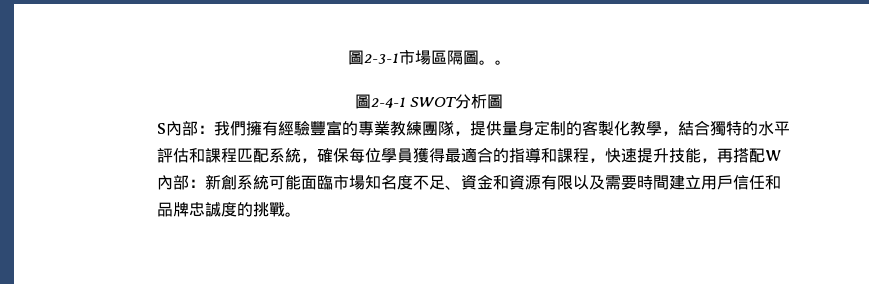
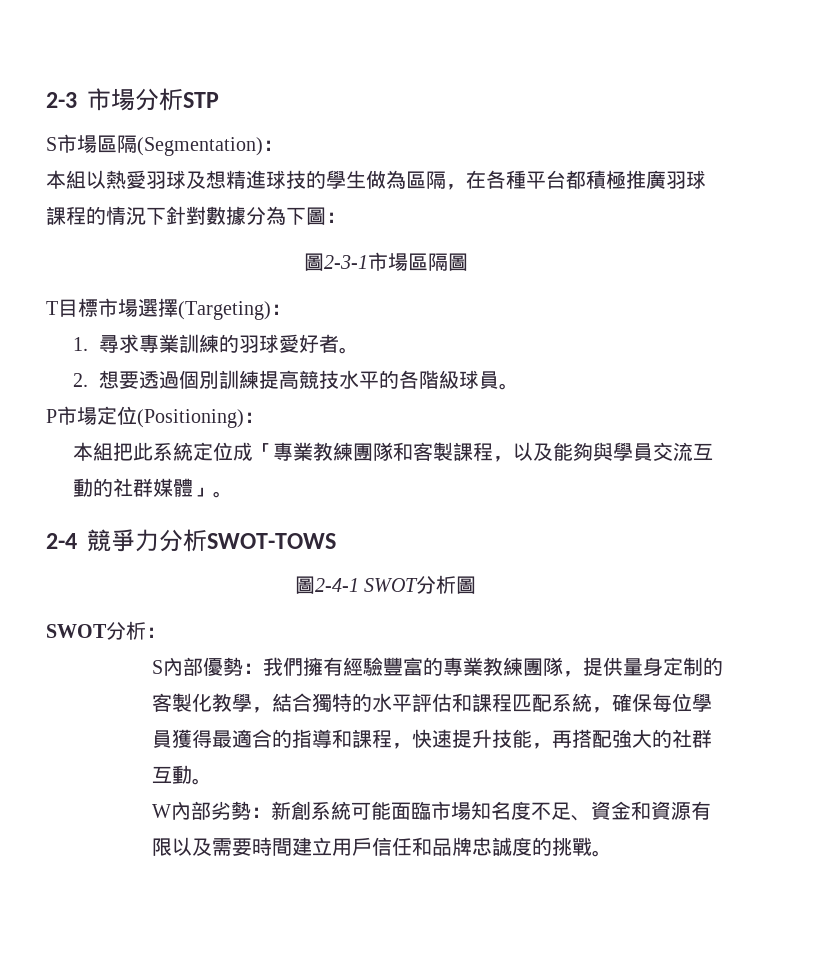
[347,49,511,65] 圖2-3-1市場區隔圖。。 -> [46,88,219,111] [46,134,283,156] [46,170,706,190] [46,206,346,225] [303,252,468,271] [46,298,291,320] [72,334,360,354] [72,370,520,390] [46,406,264,428] [72,442,713,462] [72,478,233,498] [46,529,336,552] 2-3市場分析STP // S市場區隔(Segmentation)： // 本組以熱愛羽球及想精進球技的學生做為區隔，在各種平台都積極推廣羽球課程的情況下針對數據分為下圖： // 圖2-3-1市場區隔圖 // T目標市場選擇(Targeting)： // 1.尋求專業訓練的羽球愛好者。 // 2.想要透過個別訓練提高競技水平的各階級球員。 // P市場定位(Positioning)： // 本組把此系統定位成「專業教練團隊和客製課程，以及能夠與學員交流互動的社群媒體」。 // 2-4競爭力分析SWOT-TOWS
(504, 101) none -> [46,621,166,640] // SWOT分析：
(198, 128) none -> [203,657,244,676] 優勢
(765, 155) none -> [612,729,713,749] [152,765,213,785] 強大的社群互動。 //
(189, 182) none -> [211,801,252,820] 劣勢

